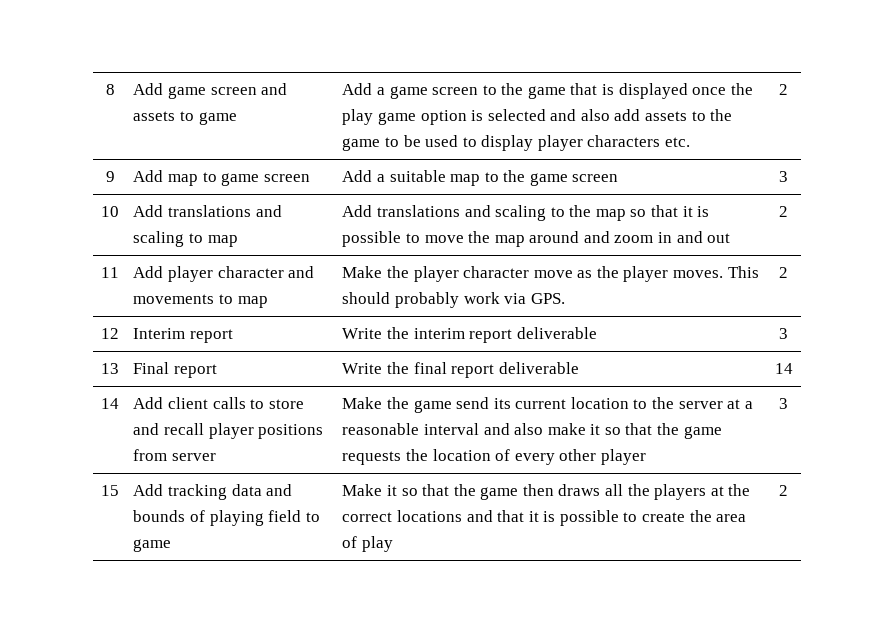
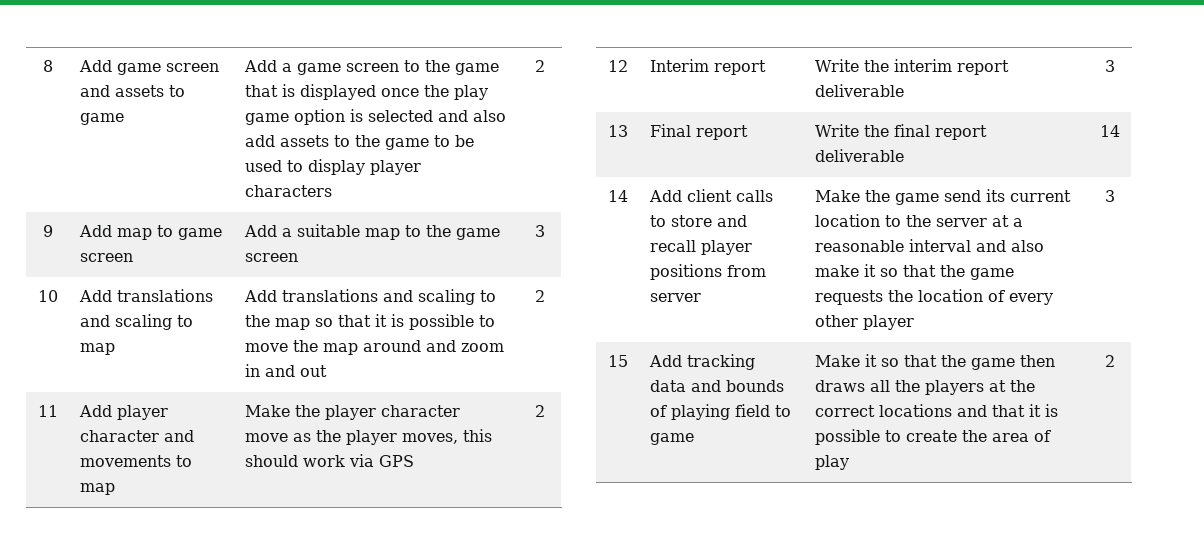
[665,137,691,147] etc. -> (333, 191) none
[673,266,759,278] [342,292,459,308] moves. This should probably -> [402,429,493,444] [245,455,299,467] moves, this should
[530,293,565,304] GPS. -> [379,455,415,467] GPS

